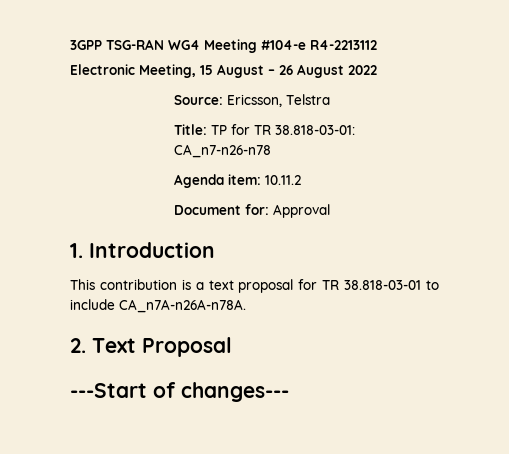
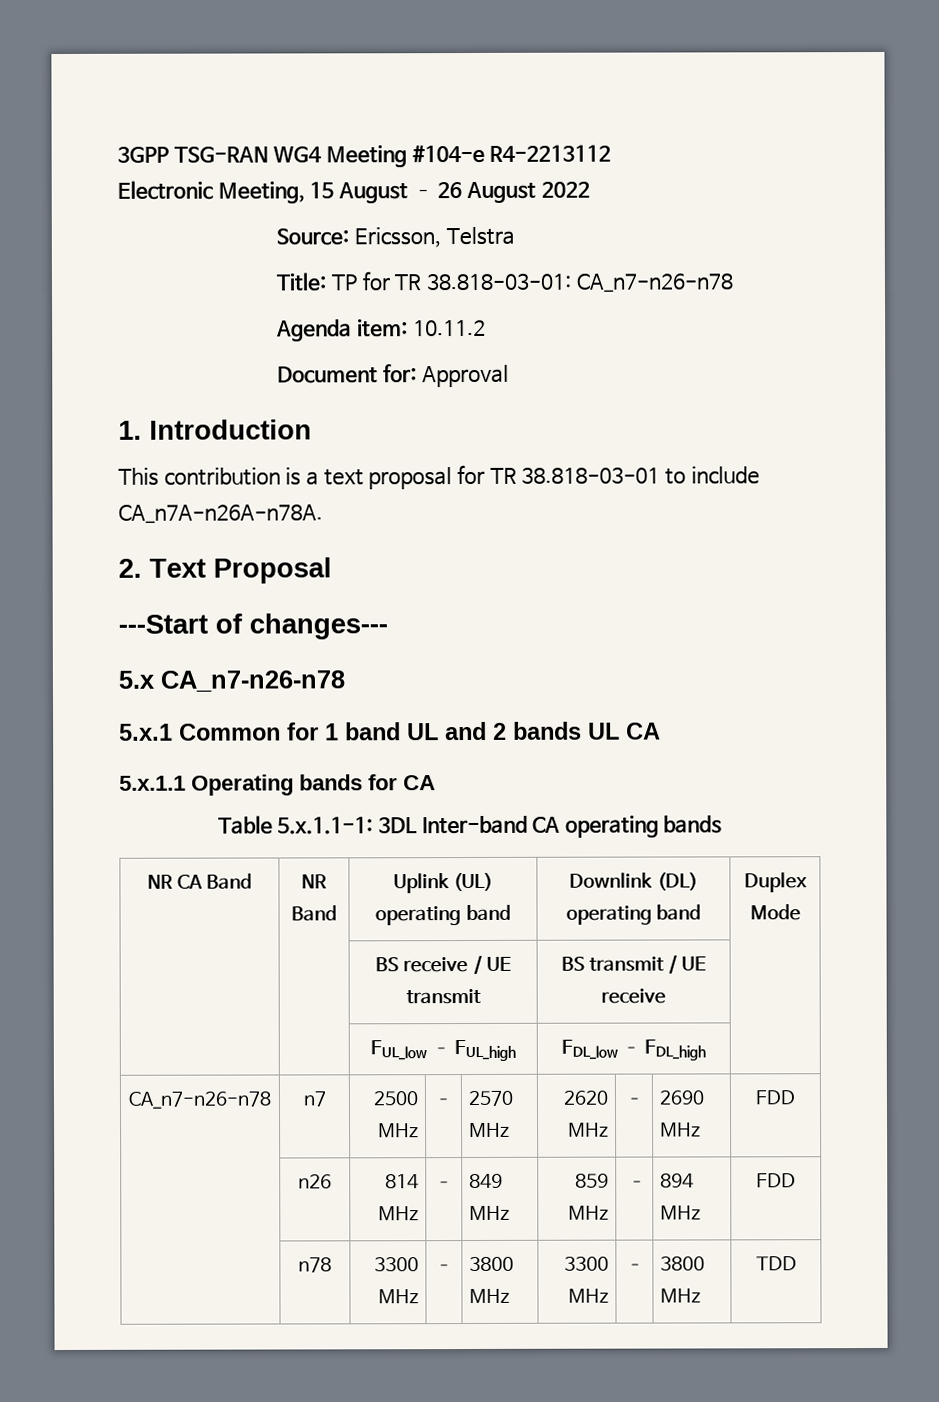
(289, 392) none -> [118,670,345,692] [119,721,661,741] [119,774,436,796] [217,815,723,838] [146,873,253,889] [301,874,327,889] [291,905,338,921] [392,872,494,894] [375,904,511,926] [569,872,698,891] [565,904,702,925] [743,872,807,893] [749,904,801,921] [375,954,511,974] [405,988,481,1005] [560,954,707,974] [601,988,666,1004] [370,1039,516,1062] [560,1039,707,1061] [128,1091,271,1109] [302,1091,326,1107] [372,1091,418,1106] [377,1123,419,1138] [434,1098,452,1106] [468,1090,514,1107] [469,1122,511,1138] [562,1090,608,1105] [567,1122,609,1137] [624,1097,643,1105] [659,1090,705,1105] [660,1122,702,1137] [755,1090,795,1105] [298,1174,332,1189] [384,1174,419,1189] [377,1206,419,1221] [435,1181,453,1189] [469,1173,504,1189] [469,1205,511,1221] [574,1173,609,1188] [567,1205,609,1220] [627,1180,646,1188] [660,1173,695,1188] [660,1205,702,1220] [756,1173,796,1188] [298,1257,332,1273] [373,1257,419,1272] [377,1289,419,1304] [435,1264,453,1272] [469,1256,515,1272] [469,1288,511,1304] [563,1256,609,1271] [567,1288,609,1303] [625,1263,644,1271] [660,1256,706,1271] [660,1288,702,1303] [755,1256,797,1271] // 5.x CA_n7-n26-n78 // 5.x.1 Common for 1 band UL and 2 bands UL CA // 5.x.1.1 Operating bands for CA // Table 5.x.1.1-1: 3DL Inter-band CA operating bands // NR CA Band | NR Band | Uplink (UL) operating band | Downlink (DL) operating band | Duplex Mode // | | BS receive / UE transmit | BS transmit / UE receive | // | | FUL_low – FUL_high | FDL_low – FDL_high | // CA_n7-n26-n78 | n7 | 2500 MHz | – | 2570 MHz | 2620 MHz | – | 2690 MHz | FDD // | n26 | 814 MHz | – | 849 MHz | 859 MHz | – | 894 MHz | FDD // | n78 | 3300 MHz | – | 3800 MHz | 3300 MHz | – | 3800 MHz | TDD

